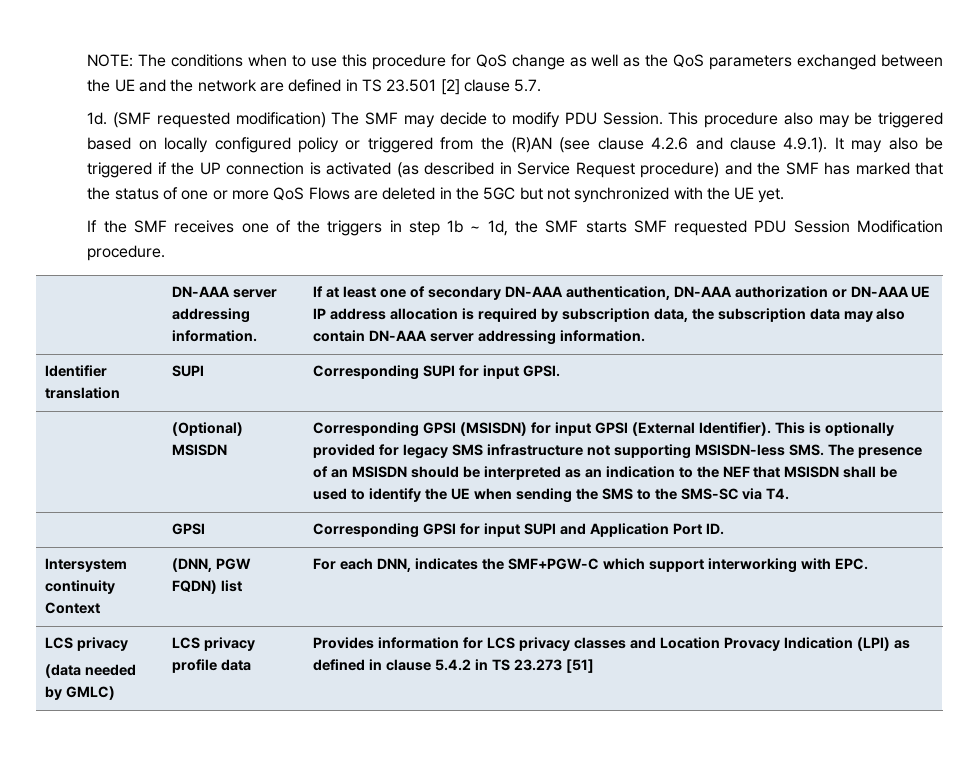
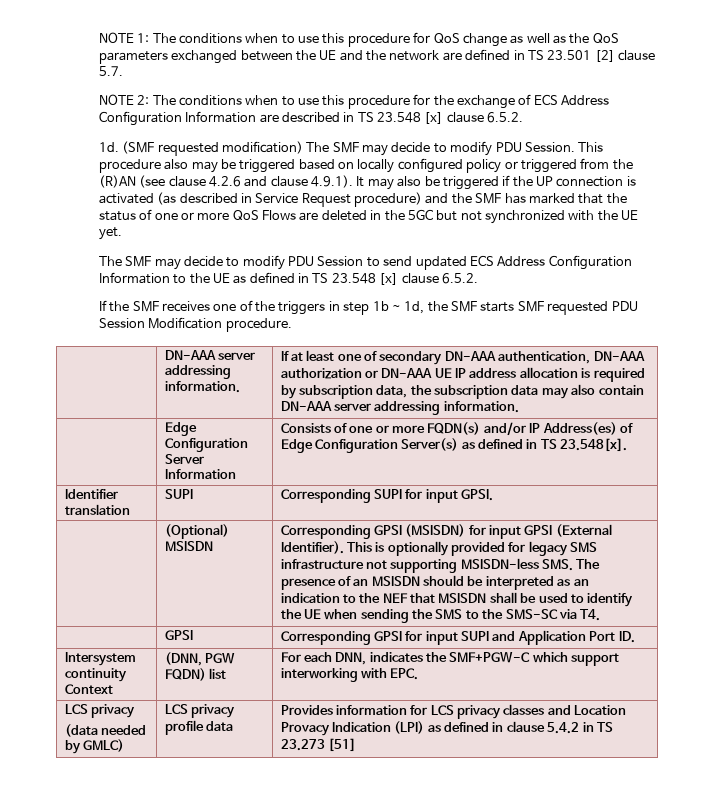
[87,54,134,67] NOTE: -> [98,32,150,43] NOTE 1:
(542, 85) none -> [98,94,610,109] [98,111,524,126] // NOTE 2: The conditions when to use this procedure for the exchange of ECS Address Configuration Information are described in TS 23.548 [x] clause 6.5.2.
(785, 195) none -> [98,255,632,270] [98,272,478,285] // The SMF may decide to modify PDU Session to send updated ECS Address Configuration Information to the UE as defined in TS 23.548 [x] clause 6.5.2.
(646, 336) none -> [164,422,197,436] [164,438,248,452] [164,454,204,464] [164,469,236,479] [280,422,633,436] [280,438,628,453] // | Edge Configuration Server Information | Consists of one or more FQDN(s) and/or IP Address(es) of Edge Configuration Server(s) as defined in TS 23.548[x].

